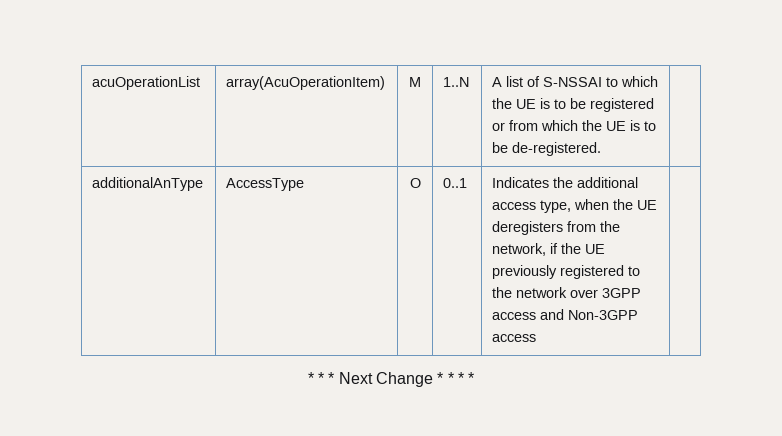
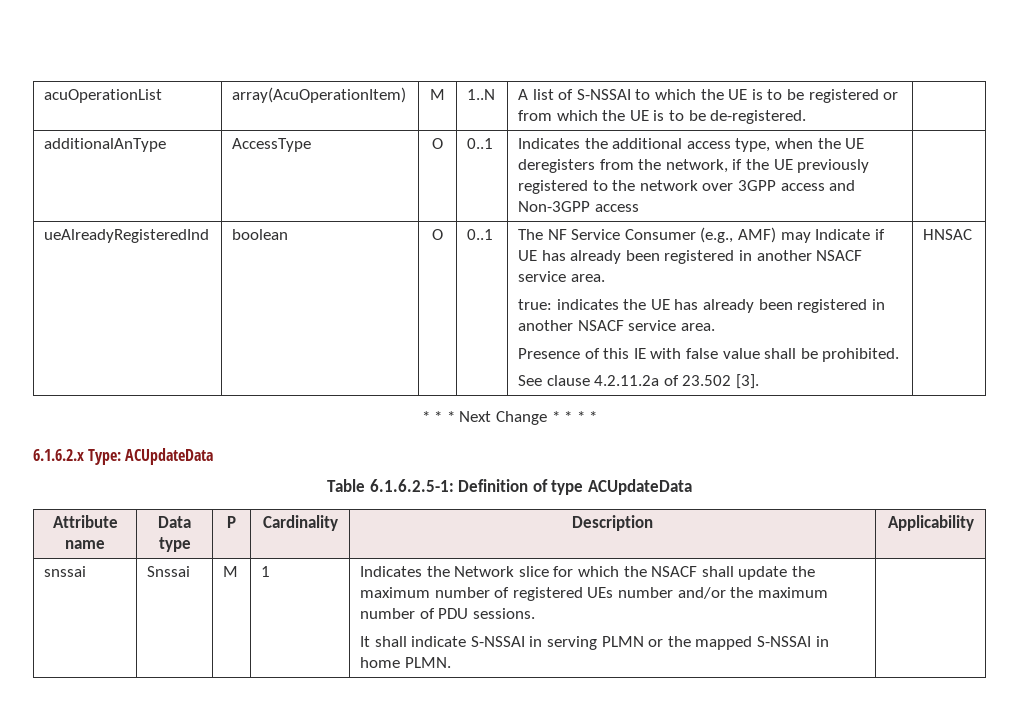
(537, 338) none -> [44,229,210,243] [232,229,289,240] [432,229,443,240] [467,229,494,240] [518,227,885,243] [518,250,863,264] [518,271,605,282] [518,299,885,313] [518,320,715,331] [518,348,900,362] [518,374,760,389] [923,229,973,240] // ueAlreadyRegisteredInd | boolean | O | 0..1 | The NF Service Consumer (e.g., AMF) may Indicate if UE has already been registered in another NSACF service area. // true: indicates the UE has already been registered in another NSACF service area. // Presence of this IE with false value shall be prohibited. // See clause 4.2.11.2a of 23.502 [3]. | HNSAC
(475, 378) none -> [33,448,214,465] [327,479,692,495] [52,515,118,528] [65,540,105,549] [158,516,191,528] [158,537,191,552] [227,516,236,528] [262,515,338,531] [572,515,653,531] [887,515,974,531] [44,566,87,577] [147,566,191,577] [223,566,239,577] [261,566,271,577] [360,566,815,580] [360,587,828,601] [360,608,535,619] [360,636,829,650] [360,657,451,668] // 6.1.6.2.x Type: ACUpdateData // Table 6.1.6.2.5-1: Definition of type ACUpdateData // Attribute name | Data type | P | Cardinality | Description | Applicability // snssai | Snssai | M | 1 | Indicates the Network slice for which the NSACF shall update the maximum number of registered UEs number and/or the maximum number of PDU sessions. // It shall indicate S-NSSAI in serving PLMN or the mapped S-NSSAI in home PLMN. |

